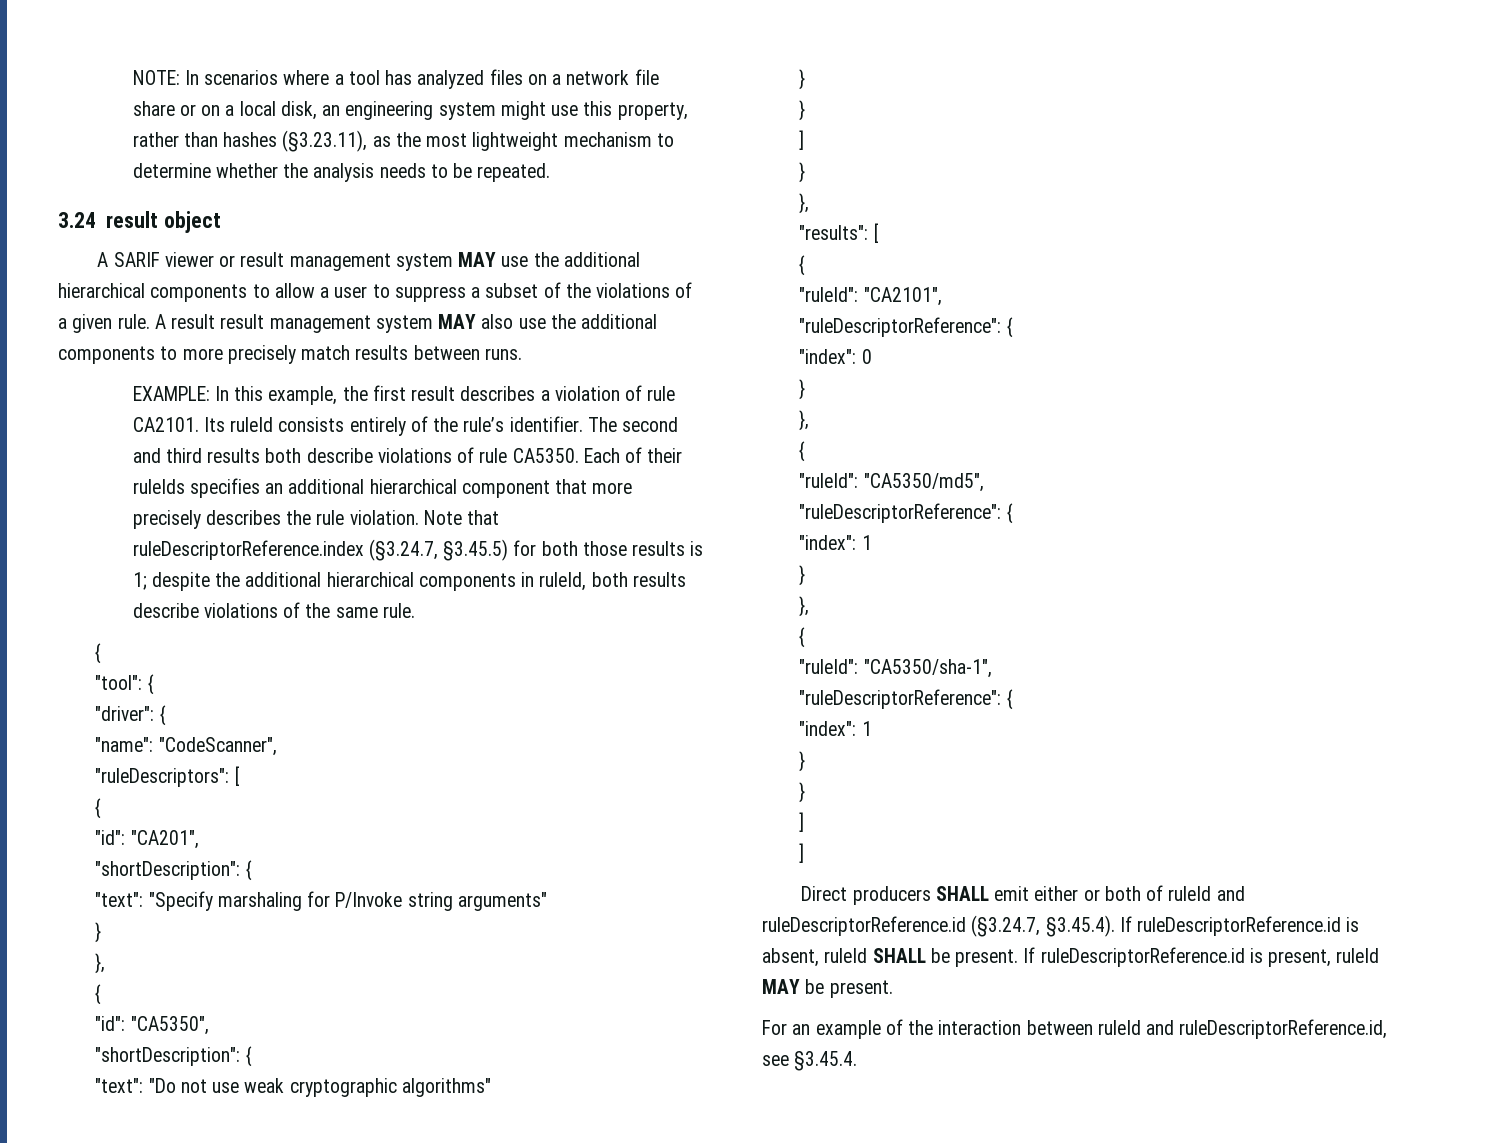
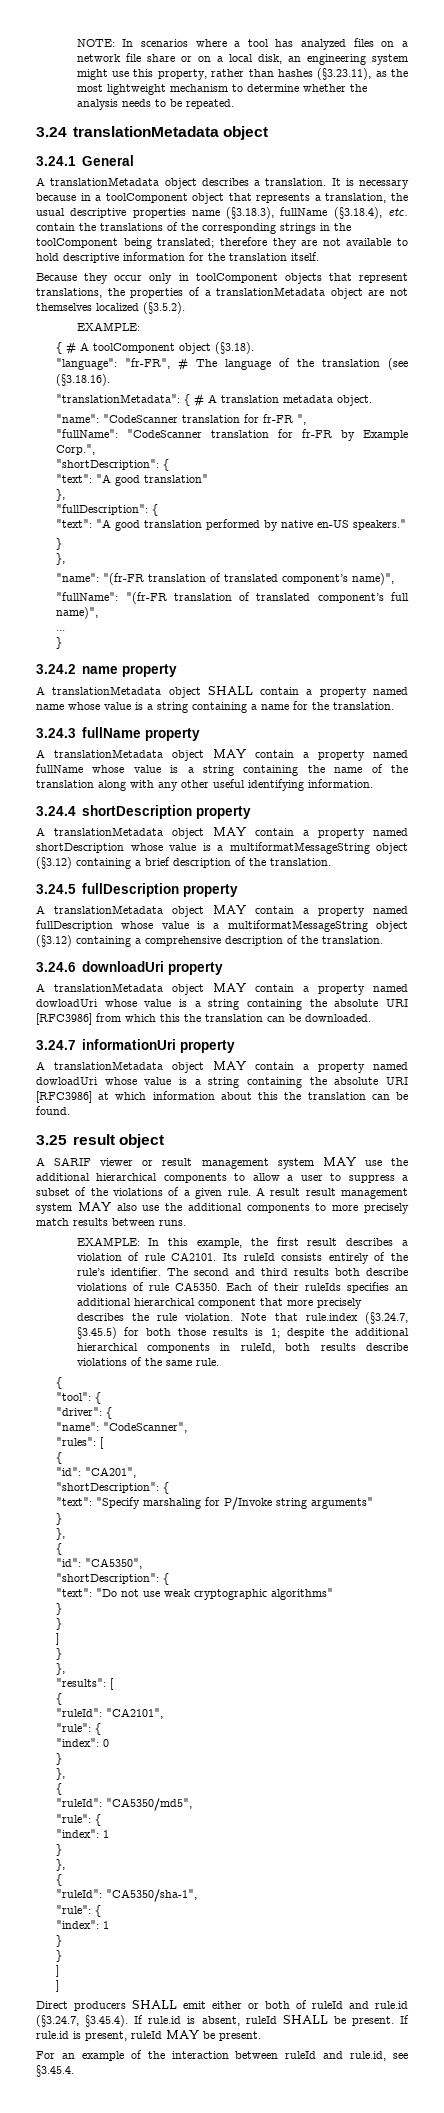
(96, 220) none -> [72,126,268,140] [36,155,134,166] [36,177,409,189] [36,193,408,204] [36,207,408,219] [36,222,351,234] [36,237,408,249] [36,252,319,263] [36,273,408,284] [36,287,408,299] [36,302,185,314] [76,322,140,331] [56,341,255,355] [56,357,409,371] [56,374,111,386] [56,393,373,407] [56,414,307,425] [56,429,408,441] [56,444,96,455] [56,459,170,471] [56,474,209,486] [56,489,66,501] [56,504,159,516] [56,519,407,531] [56,538,63,550] [56,553,66,565] [56,573,395,585] [56,592,409,604] [56,607,99,619] [56,630,66,631] [56,637,63,649] [36,664,177,677] [36,686,408,698] [36,701,394,713] [36,727,200,741] [36,749,408,761] [36,764,408,776] [36,779,373,791] [36,805,251,819] [36,827,408,839] [36,842,408,854] [36,857,331,869] [36,883,238,897] [36,905,408,917] [36,920,408,932] [36,935,383,947] [36,961,223,975] [36,983,408,995] [36,999,409,1010] [36,1013,371,1025] [36,1039,235,1053] [36,1061,408,1073] [36,1077,409,1088] [36,1091,409,1103] [36,1106,70,1115] [36,1135,67,1145] translationMetadata object // 3.24.1 General // A translationMetadata object describes a translation. It is necessary because in a toolComponent object that represents a translation, the usual descriptive properties name (§3.18.3), fullName (§3.18.4), etc. contain the translations of the corresponding strings in the toolComponent being translated; therefore they are not available to hold descriptive information for the translation itself. // Because they occur only in toolComponent objects that represent translations, the properties of a translationMetadata object are not themselves localized (§3.5.2). // EXAMPLE: // { # A toolComponent object (§3.18). // "language": "fr-FR", # The language of the translation (see (§3.18.16). // "translationMetadata": { # A translation metadata object. // "name": "CodeScanner translation for fr-FR ", // "fullName": "CodeScanner translation for fr-FR by Example Corp.", // "shortDescription": { // "text": "A good translation" // }, // "fullDescription": { // "text": "A good translation performed by native en-US speakers." // } // }, // "name": "(fr-FR translation of translated component’s name)", // "fullName": "(fr-FR translation of translated component’s full name)", // ... // } // 3.24.2 name property // A translationMetadata object SHALL contain a property named name whose value is a string containing a name for the translation. // 3.24.3 fullName property // A translationMetadata object MAY contain a property named fullName whose value is a string containing the name of the translation along with any other useful identifying information. // 3.24.4 shortDescription property // A translationMetadata object MAY contain a property named shortDescription whose value is a multiformatMessageString object (§3.12) containing a brief description of the translation. // 3.24.5 fullDescription property // A translationMetadata object MAY contain a property named fullDescription whose value is a multiformatMessageString object (§3.12) containing a comprehensive description of the translation. // 3.24.6 downloadUri property // A translationMetadata object MAY contain a property named dowloadUri whose value is a string containing the absolute URI [RFC3986] from which this the translation can be downloaded. // 3.24.7 informationUri property // A translationMetadata object MAY contain a property named dowloadUri whose value is a string containing the absolute URI [RFC3986] at which information about this the translation can be found. // 3.25
[132,540,364,560] ruleDescriptorReference.index -> [305,1313,358,1321] rule.index
[95,768,230,787] "ruleDescriptors": -> [56,1437,97,1446] "rules":
[799,317,1002,337] "ruleDescriptorReference": -> [56,1723,92,1732] "rule":
[799,503,1002,523] "ruleDescriptorReference": -> [56,1814,92,1823] "rule":
[799,689,1002,709] "ruleDescriptorReference": -> [56,1905,92,1914] "rule":
[762,916,966,936] ruleDescriptorReference.id -> [375,2001,408,2009] rule.id
[1137,916,1342,936] ruleDescriptorReference.id -> [148,2016,182,2024] rule.id
[1040,947,1245,967] ruleDescriptorReference.id -> [36,2031,69,2039] rule.id
[1179,1019,1388,1039] ruleDescriptorReference.id, -> [350,2051,387,2061] rule.id,

